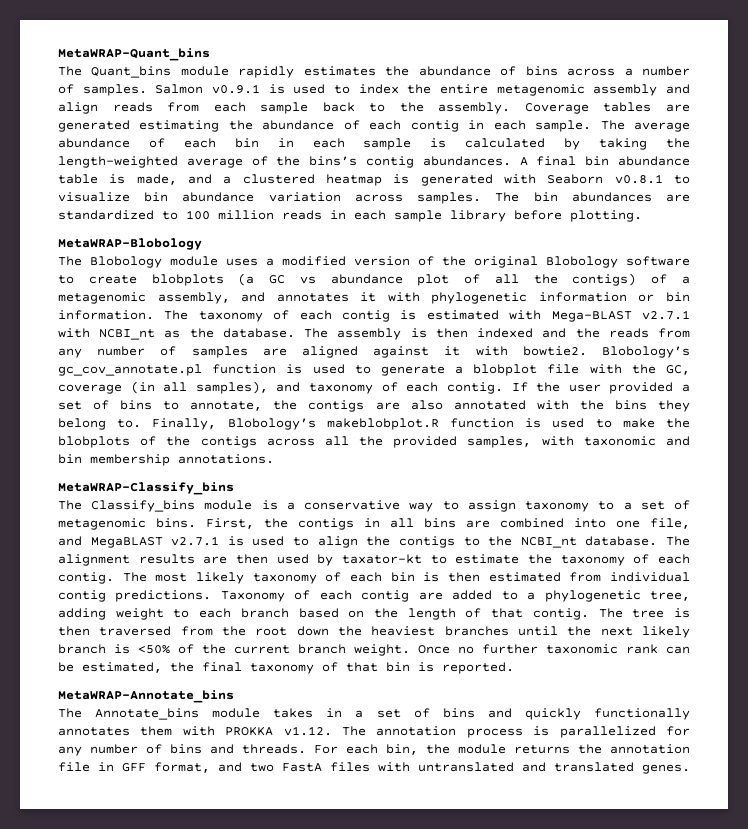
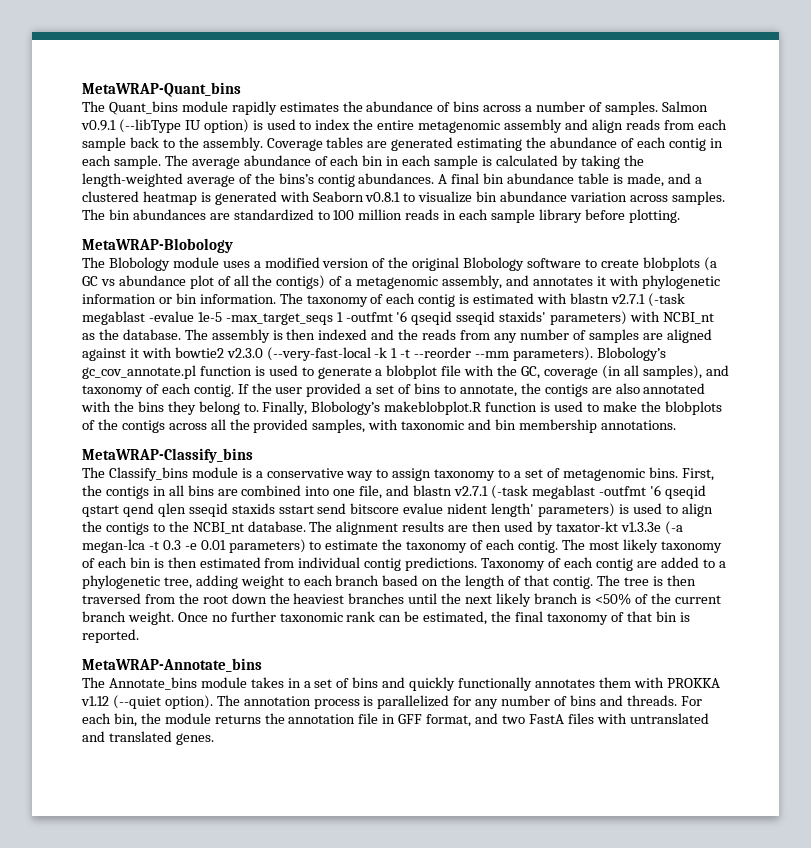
(260, 89) none -> [118,119,249,133] (--libType IU option)
[551,310,690,322] Mega-BLAST v2.7.1 -> [569,293,685,307] [82,311,628,325] blastn v2.7.1 (-task megablast -evalue 1e-5 -max_target_seqs 1 -outfmt '6 qseqid sseqid staxids' parameters)
[522,346,587,356] bowtie2. -> [174,347,594,361] bowtie2 v2.3.0 (--very-fast-local -k 1 -t --reorder --mm parameters).
[90,536,220,548] MegaBLAST v2.7.1 -> [413,485,706,499] [82,503,616,517] blastn v2.7.1 (-task megablast -outfmt '6 qseqid qstart qend qlen sseqid staxids sstart send bitscore evalue nident length' parameters)
(422, 559) none -> [620,521,683,535] [82,539,306,553] v1.3.3e (-a megan-lca -t 0.3 -e 0.01 parameters)
[283,726,332,736] v1.12. -> [81,695,213,709] v1.12 (--quiet option).

